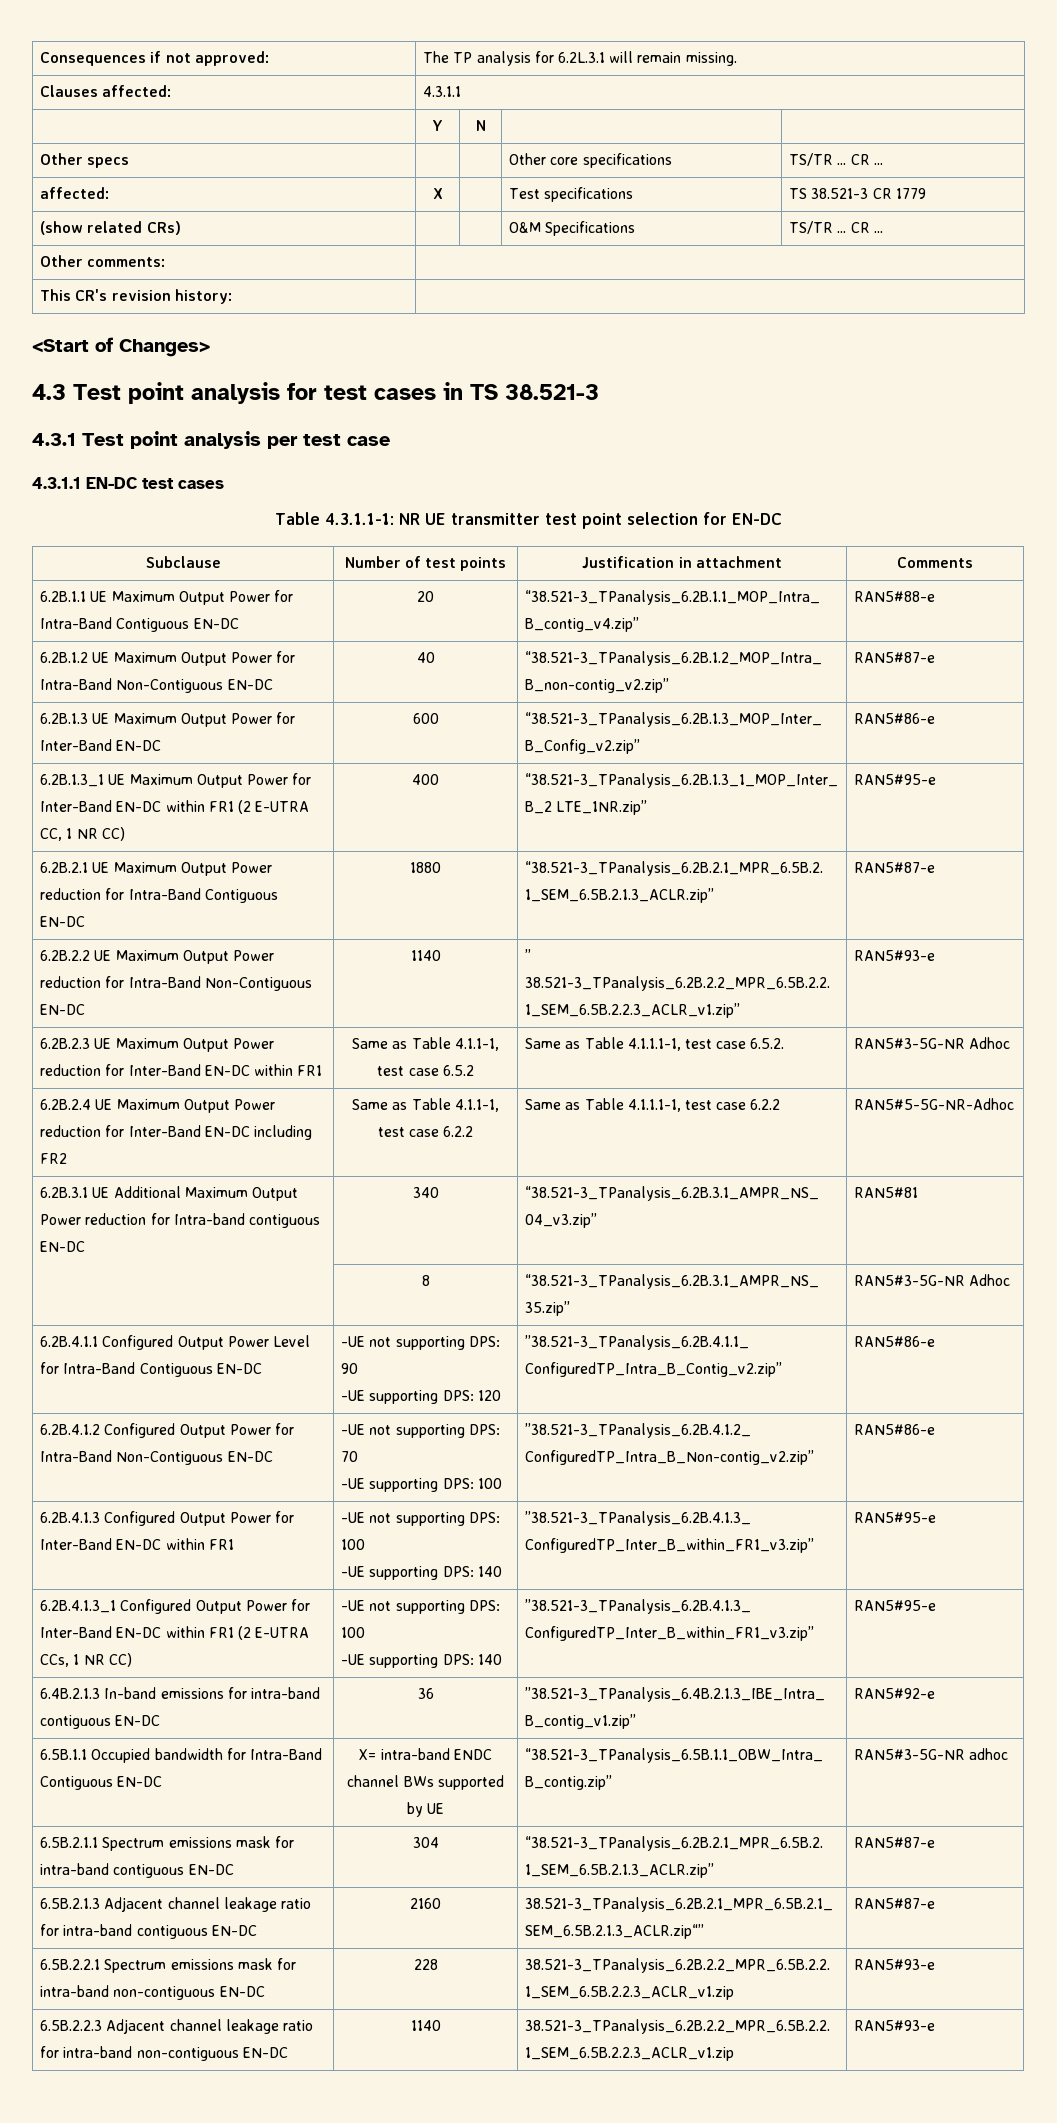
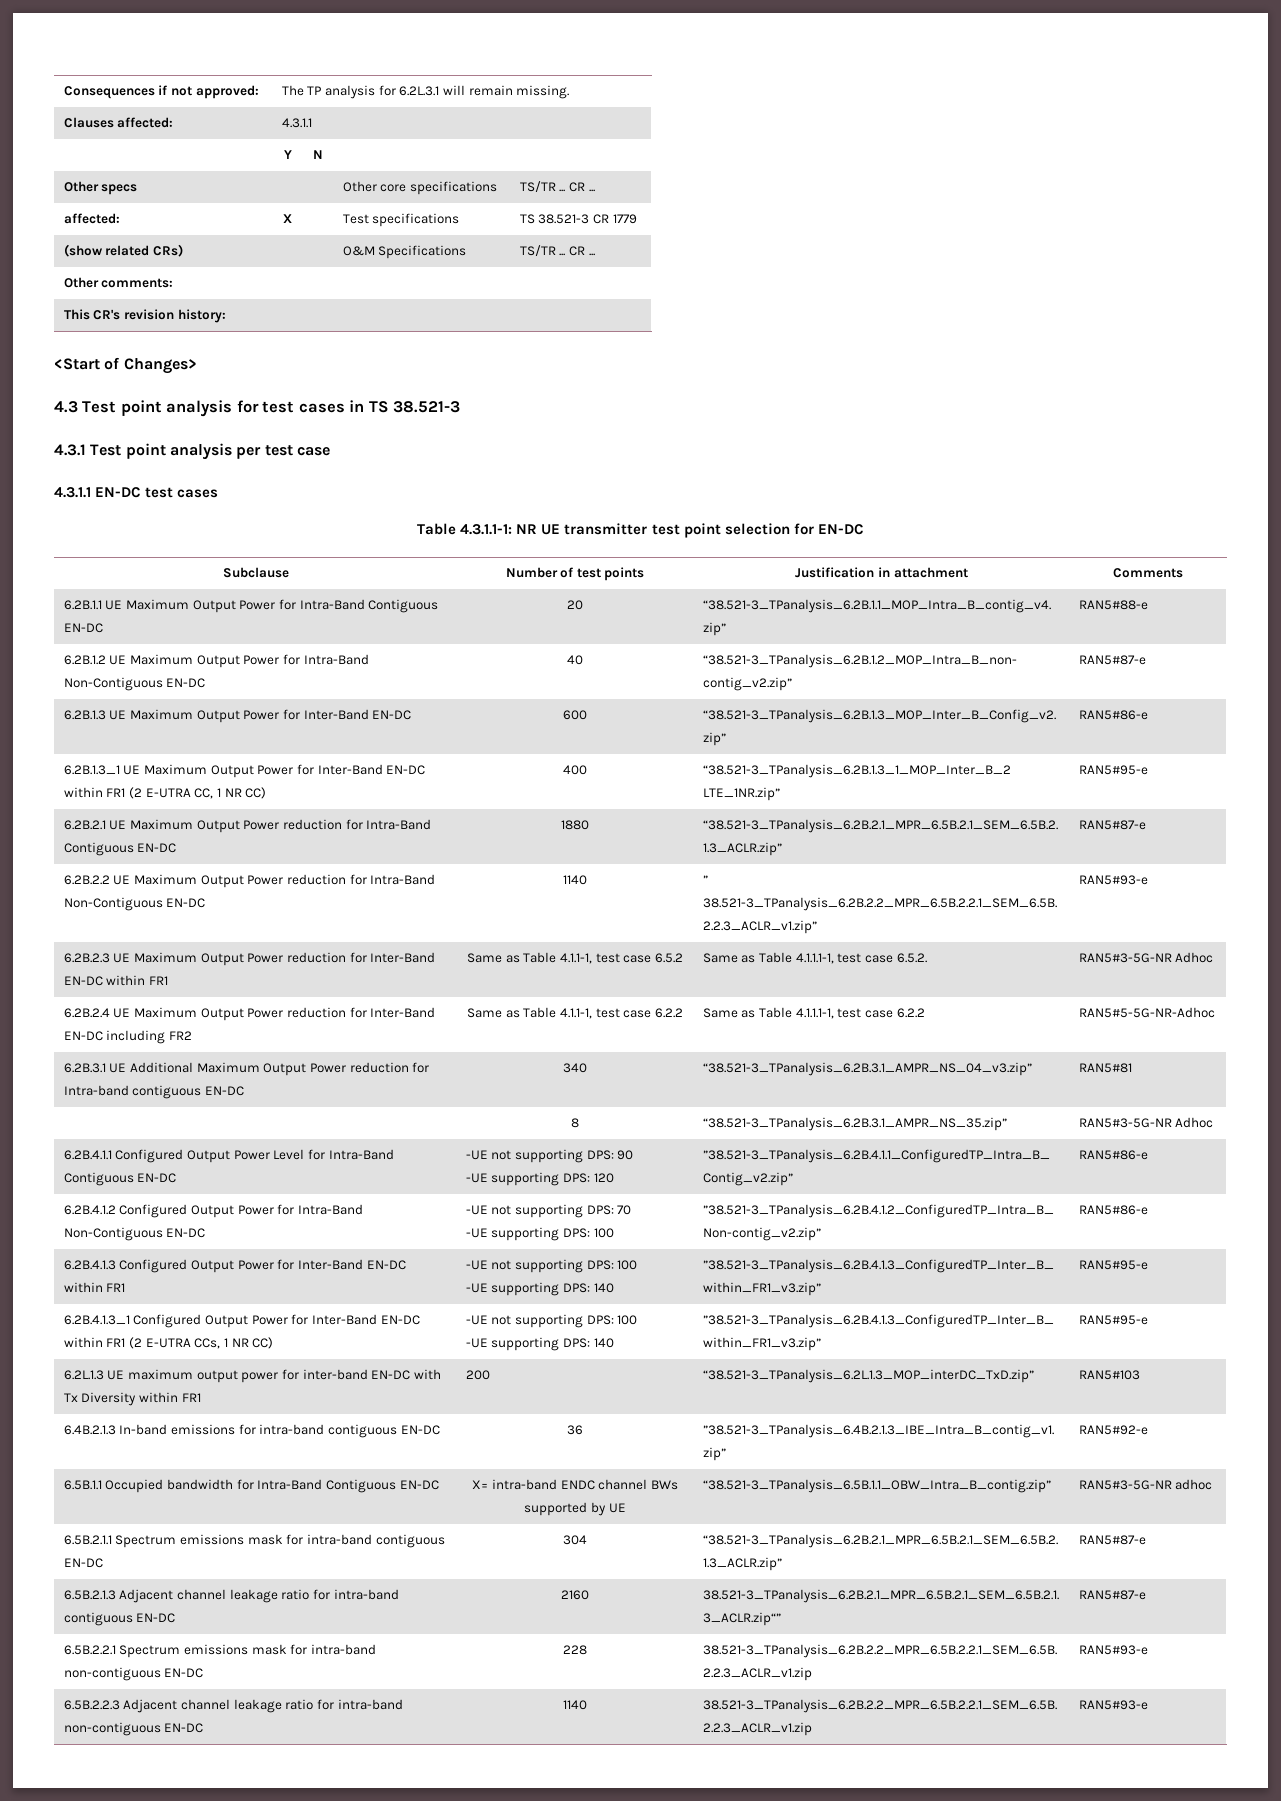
(937, 1605) none -> [63,1369,441,1383] [63,1392,201,1406] [465,1370,490,1380] [702,1369,1034,1383] [1078,1370,1140,1380] // 6.2L.1.3 UE maximum output power for inter-band EN-DC with Tx Diversity within FR1 | 200 | “38.521-3_TPanalysis_6.2L.1.3_MOP_interDC_TxD.zip” | RAN5#103

